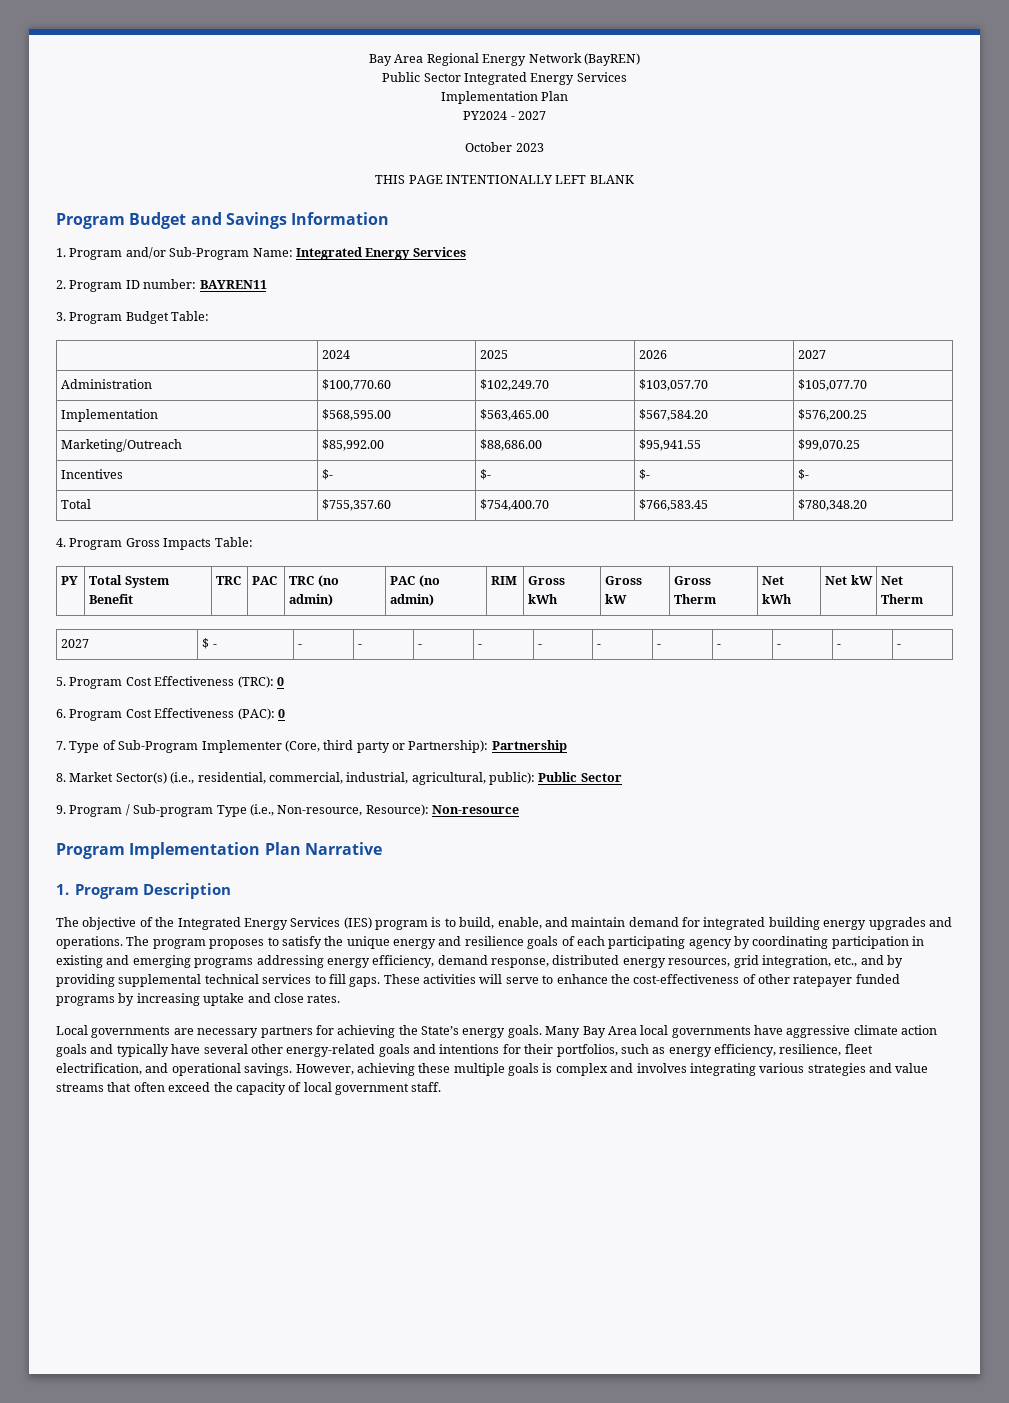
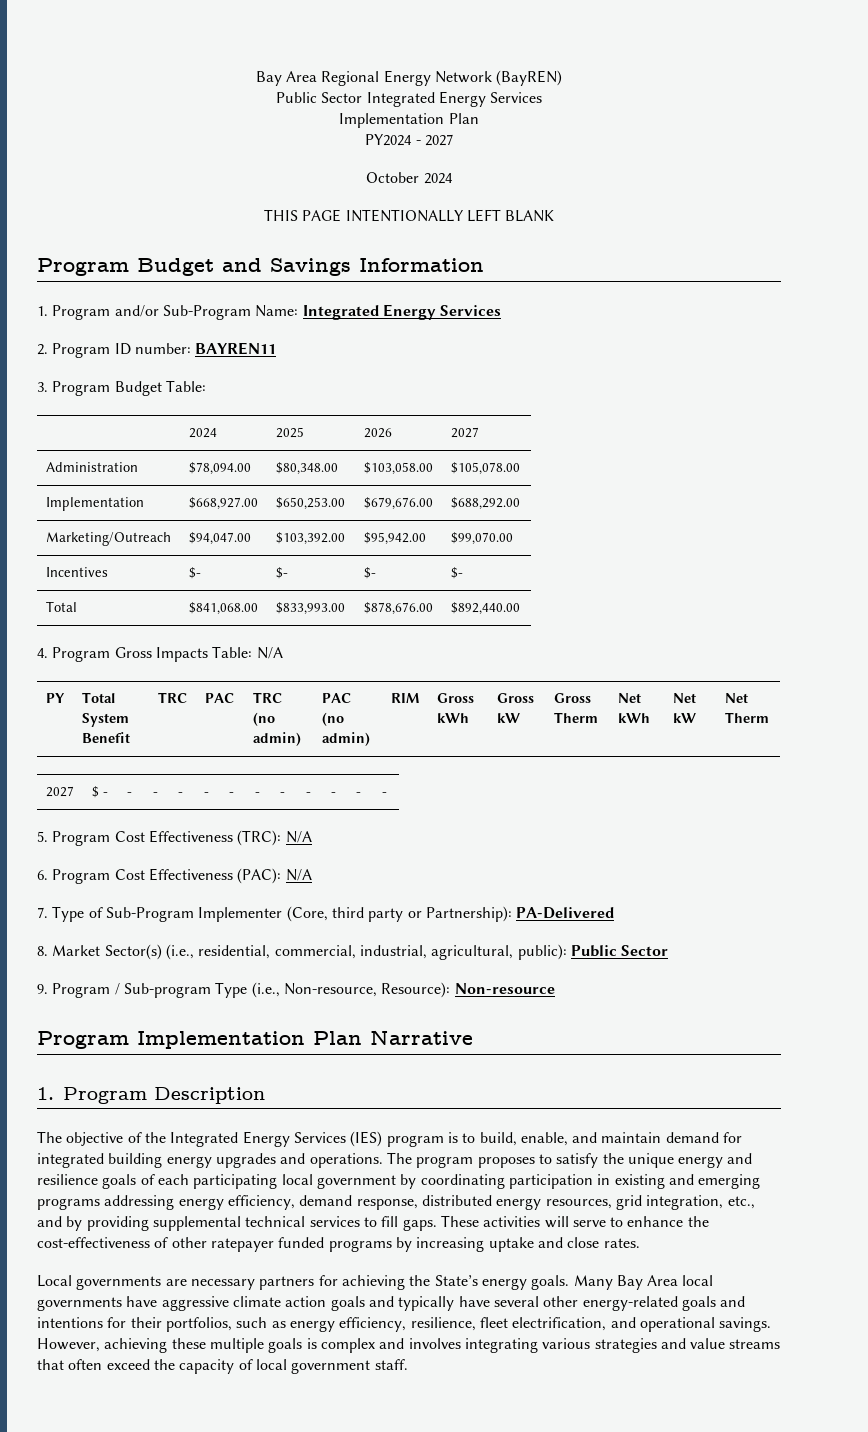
[515,143,544,152] 2023 -> [423,173,453,184] 2024
[322,379,392,391] [480,379,550,391] [639,379,709,391] [798,379,868,391] [61,409,159,422] [322,409,392,421] [480,409,550,421] [639,409,709,421] [798,409,868,421] [61,439,183,452] [322,439,385,451] [480,439,543,451] [639,439,702,451] [798,439,861,451] $100,770.60 | $102,249.70 | $103,057.70 | $105,077.70 // Implementation | $568,595.00 | $563,465.00 | $567,584.20 | $576,200.25 // Marketing/Outreach | $85,992.00 | $88,686.00 | $95,941.55 | $99,070.25 -> [188,462,251,475] [275,462,338,475] [363,462,433,475] [450,462,520,475] [45,497,144,511] [188,497,258,510] [275,497,345,510] [363,497,433,510] [450,497,520,510] [45,532,171,546] [188,532,251,545] [275,532,345,545] [363,532,426,545] [450,532,513,545] $78,094.00 | $80,348.00 | $103,058.00 | $105,078.00 // Implementation | $668,927.00 | $650,253.00 | $679,676.00 | $688,292.00 // Marketing/Outreach | $94,047.00 | $103,392.00 | $95,942.00 | $99,070.00
[322,499,392,511] [480,499,550,511] [639,499,709,511] [798,499,868,511] $755,357.60 | $754,400.70 | $766,583.45 | $780,348.20 -> [188,602,258,615] [275,602,345,615] [363,602,433,615] [450,602,520,615] $841,068.00 | $833,993.00 | $878,676.00 | $892,440.00
(253, 542) none -> [256,647,283,659] N/A
[276,677,284,686] 0 -> [285,831,312,843] N/A
[277,709,285,718] 0 -> [285,869,312,881] N/A
[491,740,567,753] Partnership -> [516,907,615,919] PA-Delivered
[688,939,732,949] agency -> [281,1174,396,1189] local government

